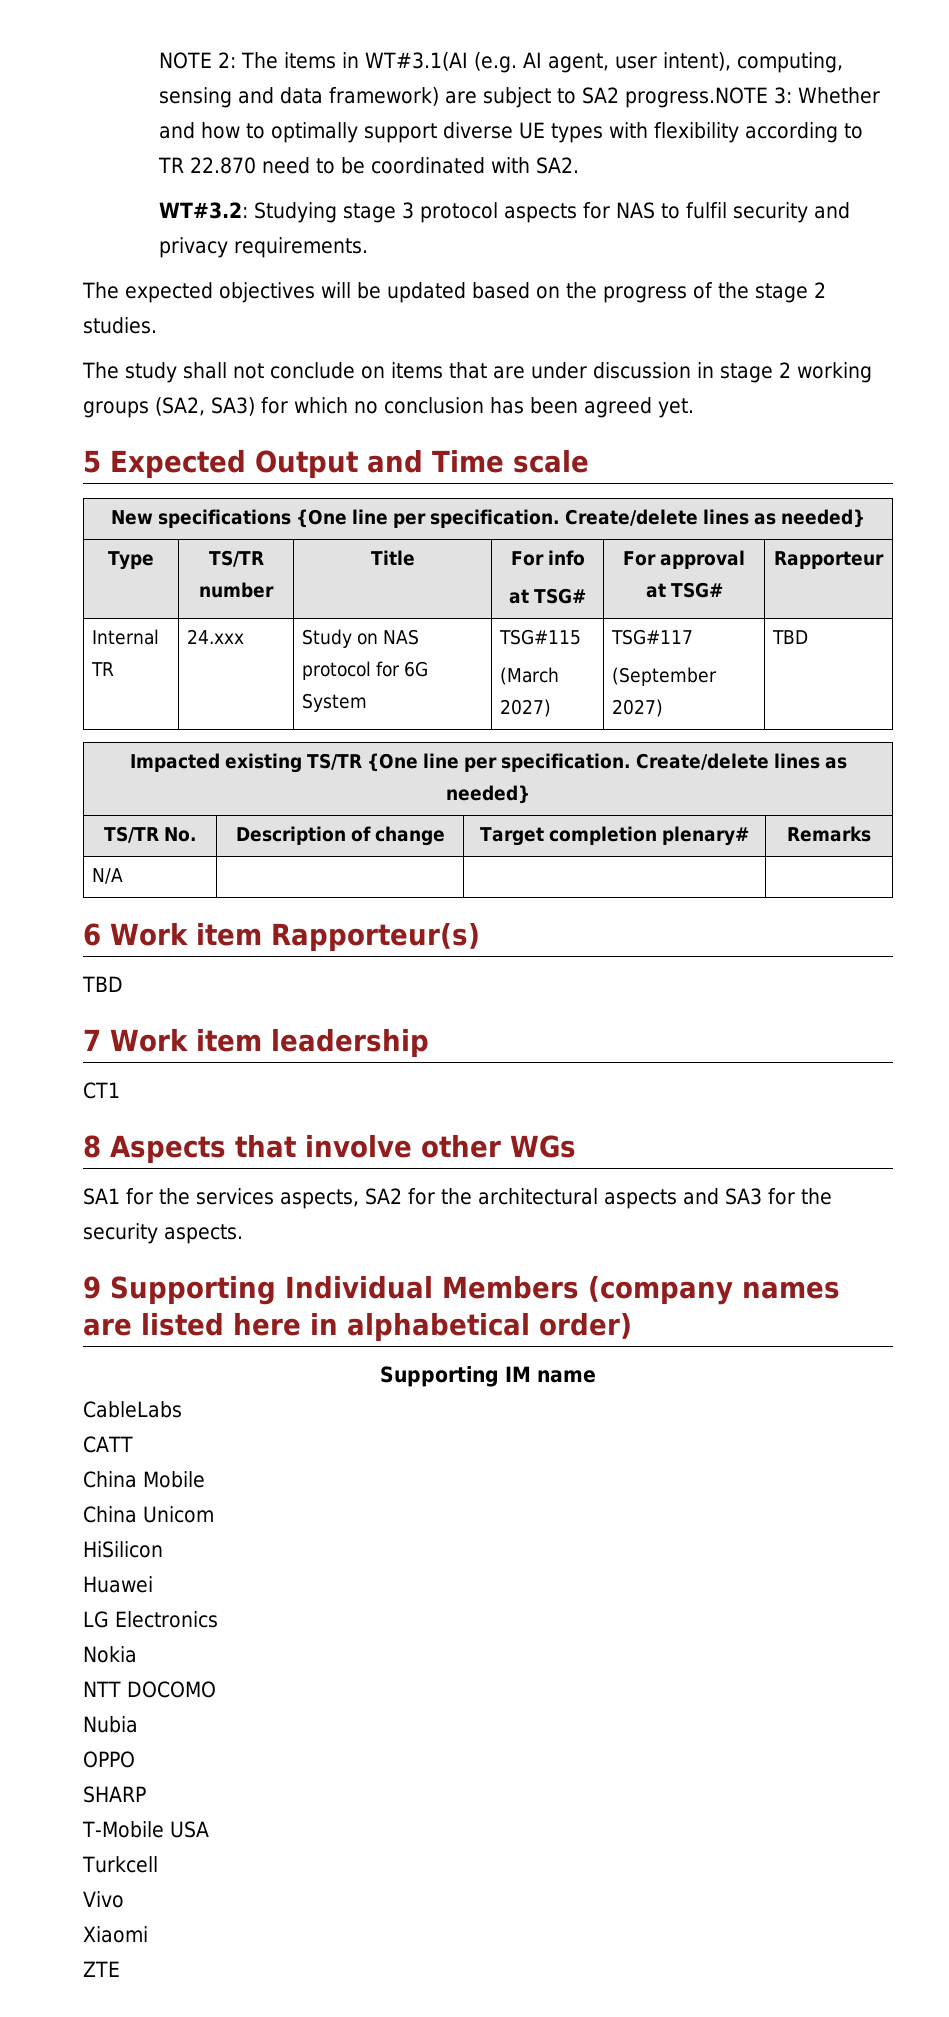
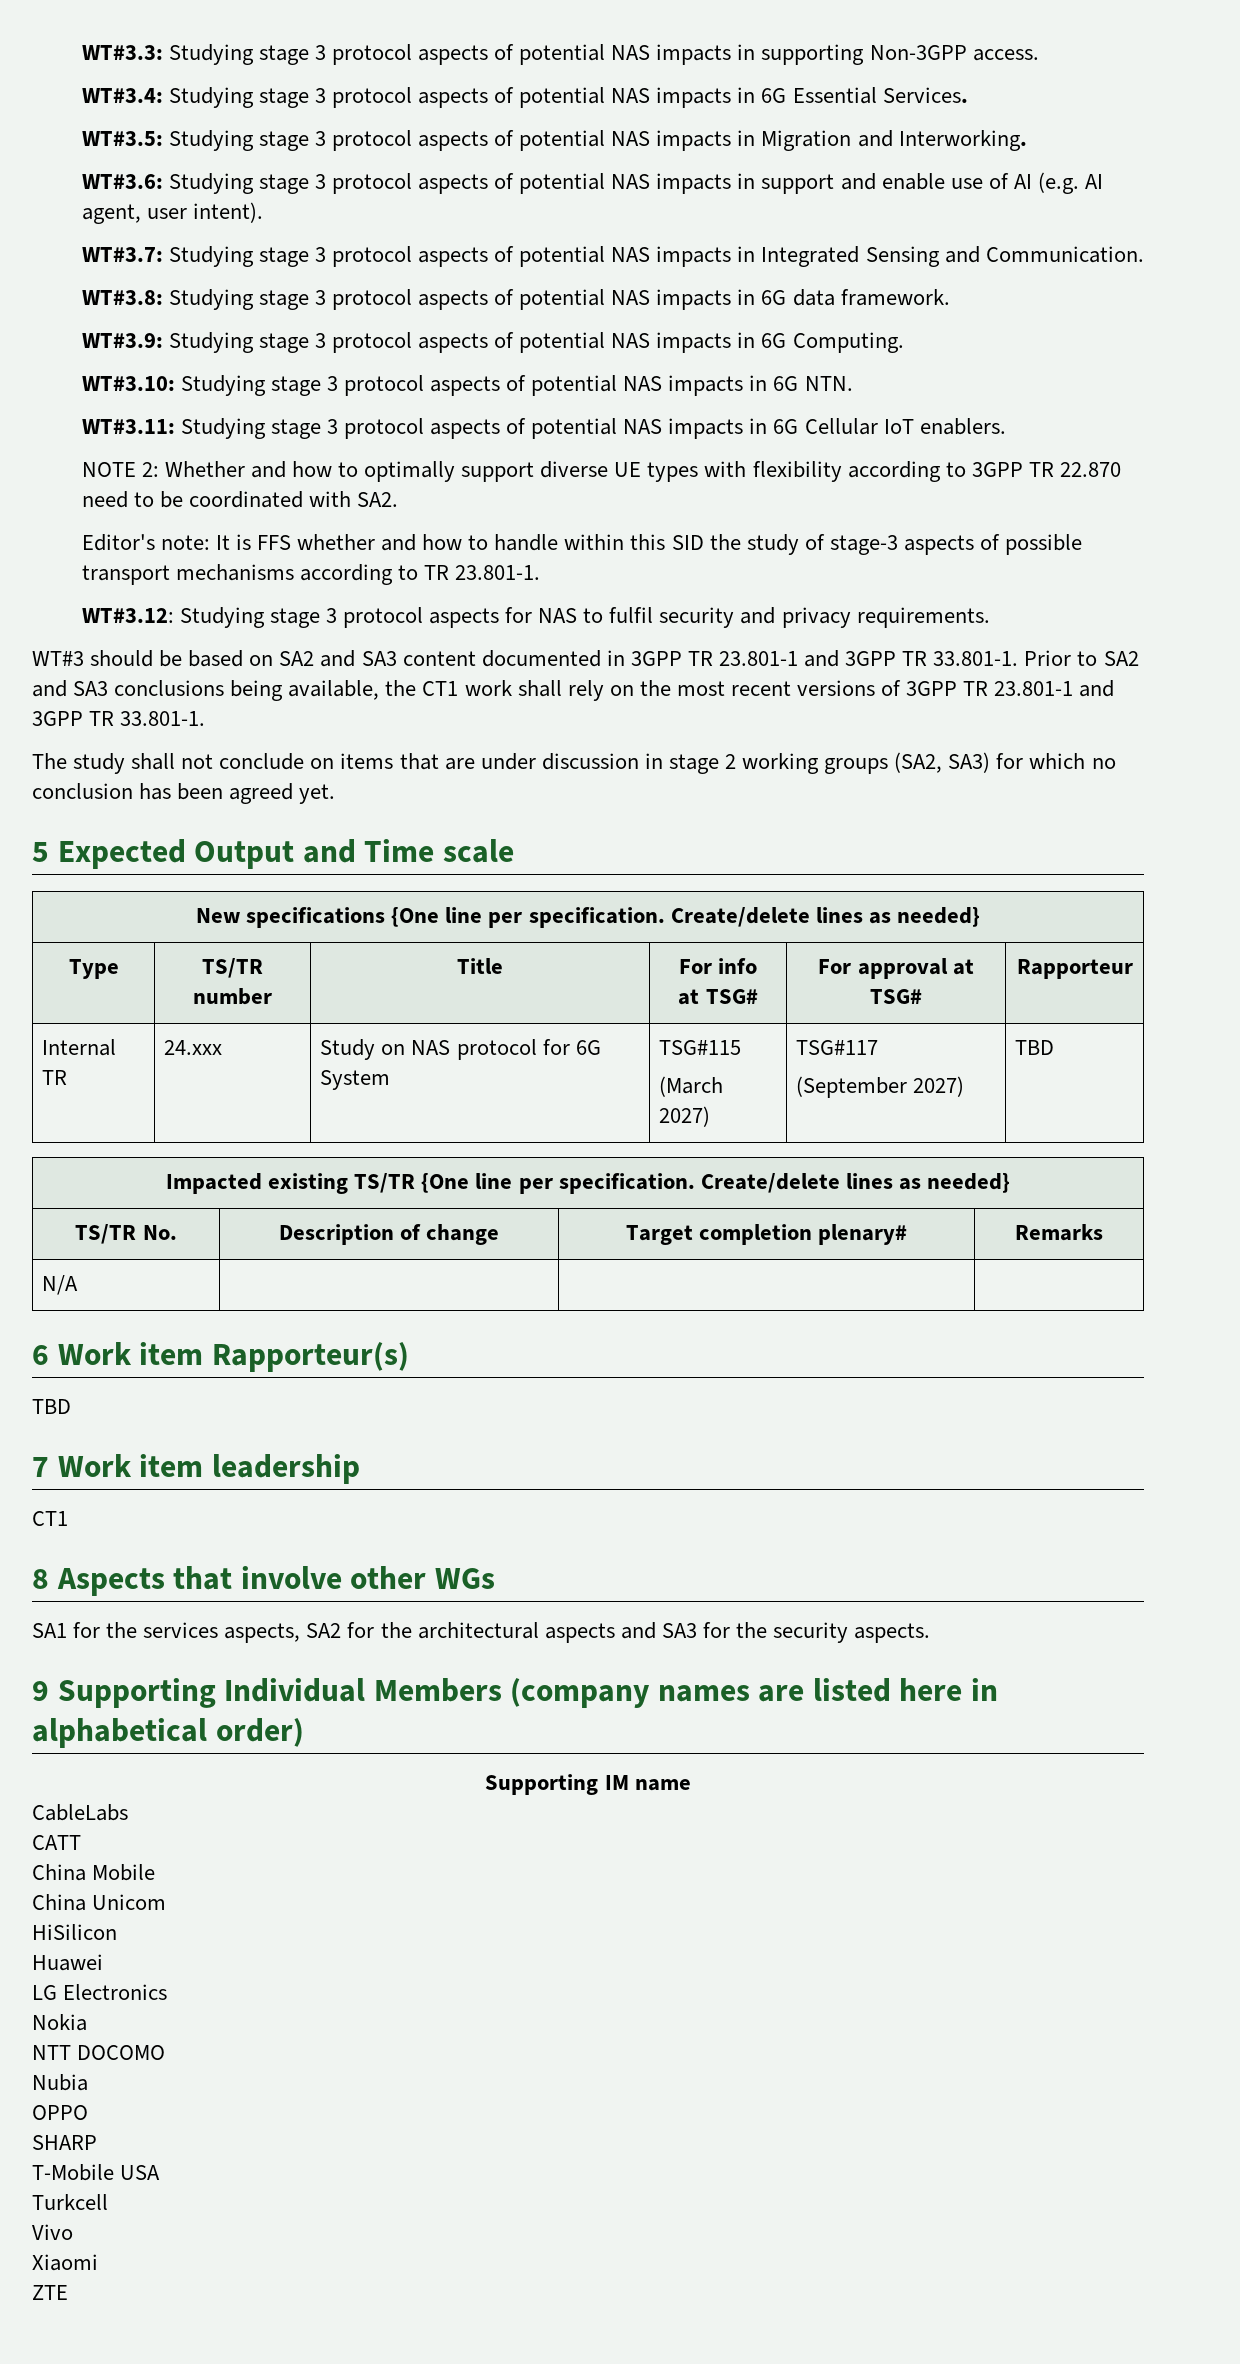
[158,52,843,73] [158,87,792,108] NOTE 2: The items in WT#3.1(AI (e.g. AI agent, user intent), computing, sensing and data framework) are subject to SA2 progress.NOTE 3: -> [81,44,1039,65] [81,87,968,108] [81,130,1027,151] [81,172,1103,194] [81,202,263,224] [81,246,1144,267] [81,289,950,310] [81,332,904,353] [81,375,853,396] [81,418,1006,439] [81,462,159,477] WT#3.3: Studying stage 3 protocol aspects of potential NAS impacts in supporting Non-3GPP access. // WT#3.4: Studying stage 3 protocol aspects of potential NAS impacts in 6G Essential Services. // WT#3.5: Studying stage 3 protocol aspects of potential NAS impacts in Migration and Interworking. // WT#3.6: Studying stage 3 protocol aspects of potential NAS impacts in support and enable use of AI (e.g. AI agent, user intent). // WT#3.7: Studying stage 3 protocol aspects of potential NAS impacts in Integrated Sensing and Communication. // WT#3.8: Studying stage 3 protocol aspects of potential NAS impacts in 6G data framework. // WT#3.9: Studying stage 3 protocol aspects of potential NAS impacts in 6G Computing. // WT#3.10: Studying stage 3 protocol aspects of potential NAS impacts in 6G NTN. // WT#3.11: Studying stage 3 protocol aspects of potential NAS impacts in 6G Cellular IoT enablers. // NOTE 2:
(863, 131) none -> [971,462,1023,477] 3GPP
[158,202,248,219] WT#3.2: -> [81,534,1083,555] [81,564,540,585] [81,608,174,623] Editor's note: It is FFS whether and how to handle within this SID the study of stage-3 aspects of possible transport mechanisms according to TR 23.801-1. // WT#3.12:
[82,282,826,303] [83,317,157,334] The expected objectives will be updated based on the progress of the stage 2 studies. -> [32,650,1139,667] [32,680,1115,701] [32,711,206,726] WT#3 should be based on SA2 and SA3 content documented in 3GPP TR 23.801-1 and 3GPP TR 33.801-1. Prior to SA2 and SA3 conclusions being available, the CT1 work shall rely on the most recent versions of 3GPP TR 23.801-1 and 3GPP TR 33.801-1.

